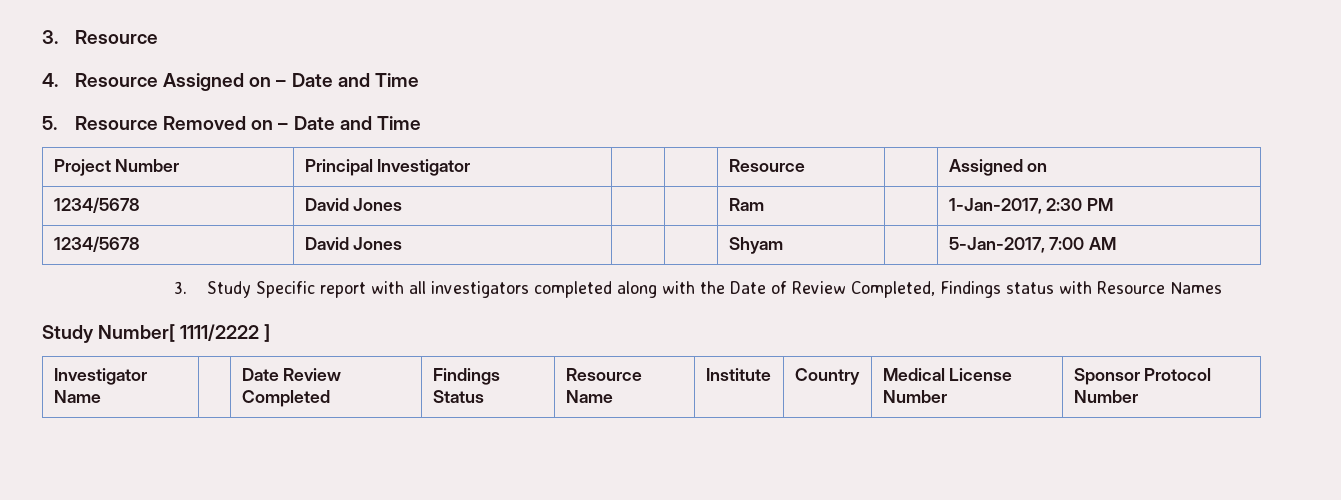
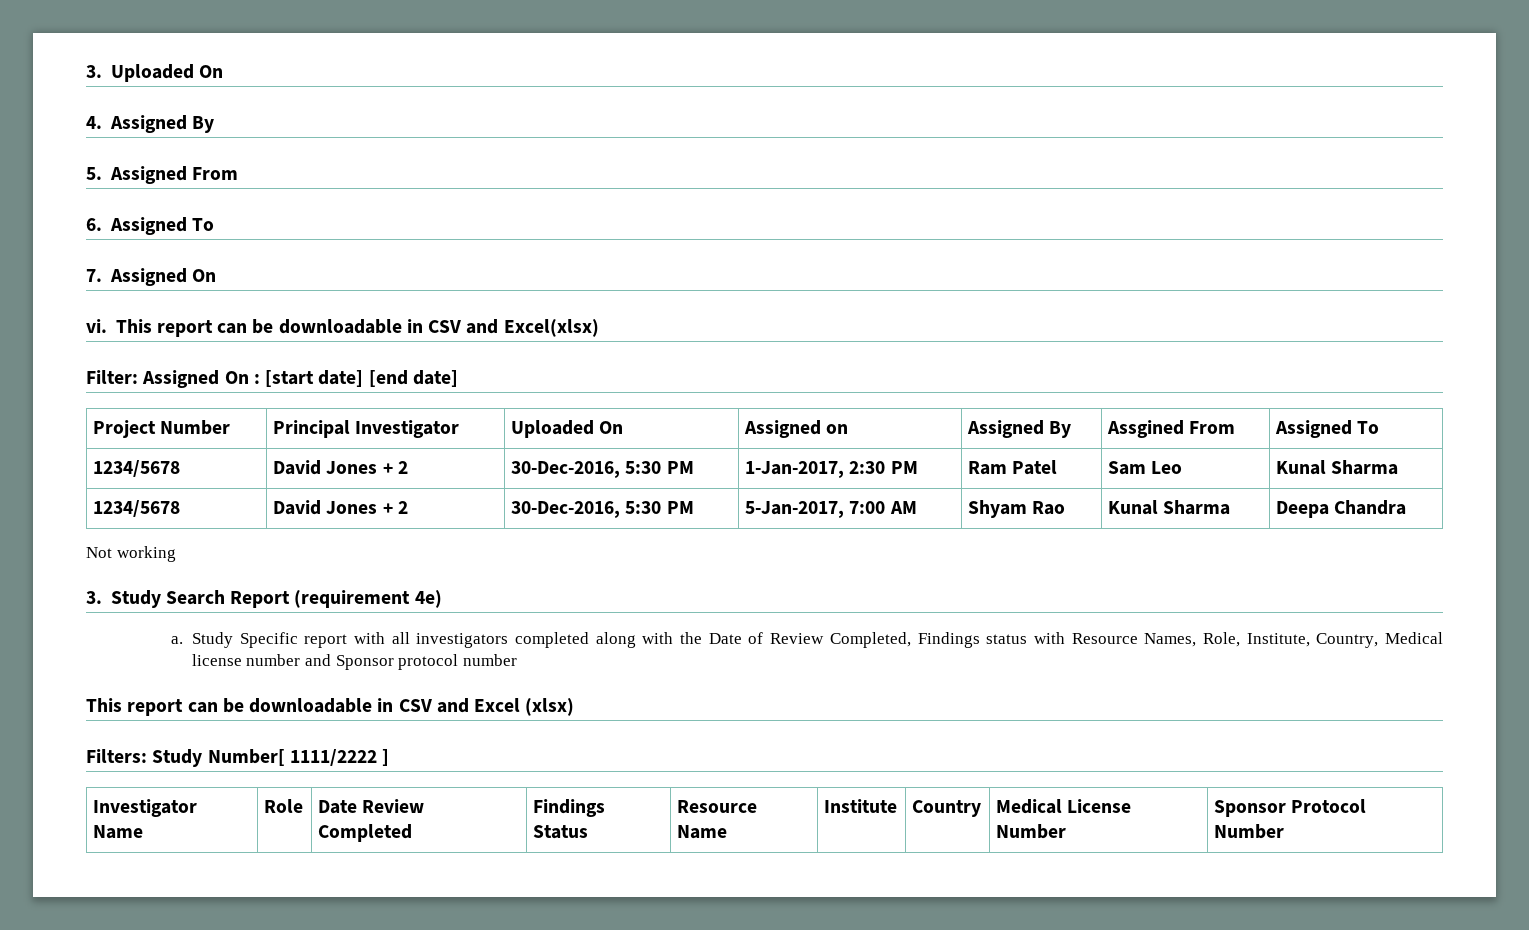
[42,30,159,44] 3. Resource -> [86,64,223,82] 3. Uploaded On
[75,73,419,91] [42,116,421,130] Resource Assigned on – Date and Time // 5. Resource Removed on – Date and Time -> [109,115,214,133] [86,166,238,184] [86,217,214,235] [86,268,216,286] [86,319,599,337] [86,370,458,388] Assigned By // 5. Assigned From // 6. Assigned To // 7. Assigned On // vi. This report can be downloadable in CSV and Excel(xlsx) // Filter: Assigned On : [start date] [end date]
[728,159,805,172] [948,159,1048,176] [53,197,140,213] [304,198,403,211] [728,198,764,211] [948,198,1113,214] [53,236,140,252] [304,237,403,250] [728,237,783,254] [948,237,1116,253] [174,281,188,294] | | Resource | | Assigned on // 1234/5678 | David Jones | | | Ram | | 1-Jan-2017, 2:30 PM // 1234/5678 | David Jones | | | Shyam | | 5-Jan-2017, 7:00 AM // 3. -> [511,420,624,438] [744,420,849,438] [967,420,1072,438] [1107,420,1236,438] [1275,420,1380,438] [93,460,181,477] [273,460,408,475] [511,461,694,478] [745,461,918,478] [968,460,1058,475] [1108,461,1183,475] [1276,460,1399,475] [93,500,181,517] [273,500,408,515] [511,501,694,518] [745,501,917,518] [968,500,1066,518] [1108,500,1231,515] [1276,500,1407,518] [86,546,176,562] [86,590,442,608] [170,636,183,644] Uploaded On | Assigned on | Assigned By | Assgined From | Assigned To // 1234/5678 | David Jones + 2 | 30-Dec-2016, 5:30 PM | 1-Jan-2017, 2:30 PM | Ram Patel | Sam Leo | Kunal Sharma // 1234/5678 | David Jones + 2 | 30-Dec-2016, 5:30 PM | 5-Jan-2017, 7:00 AM | Shyam Rao | Kunal Sharma | Deepa Chandra // Not working // 3. Study Search Report (requirement 4e) // a.
[1170,282,1223,294] Names // -> [1144,632,1444,648] [191,654,517,670] [86,698,575,716] [86,749,147,763] Names, Role, Institute, Country, Medical license number and Sponsor protocol number // This report can be downloadable in CSV and Excel (xlsx) // Filters:
(101, 396) none -> [264,799,304,813] Role

